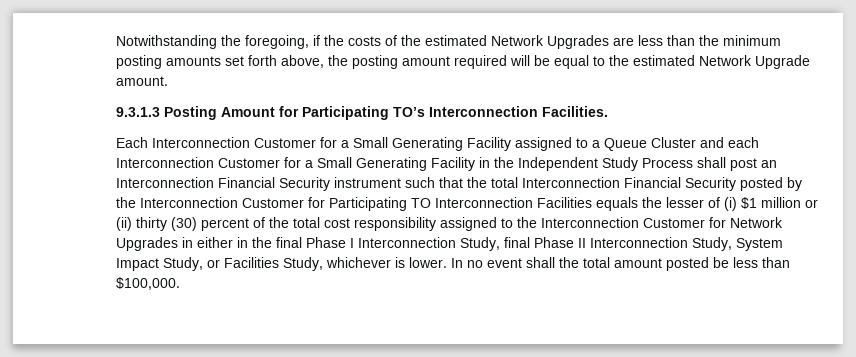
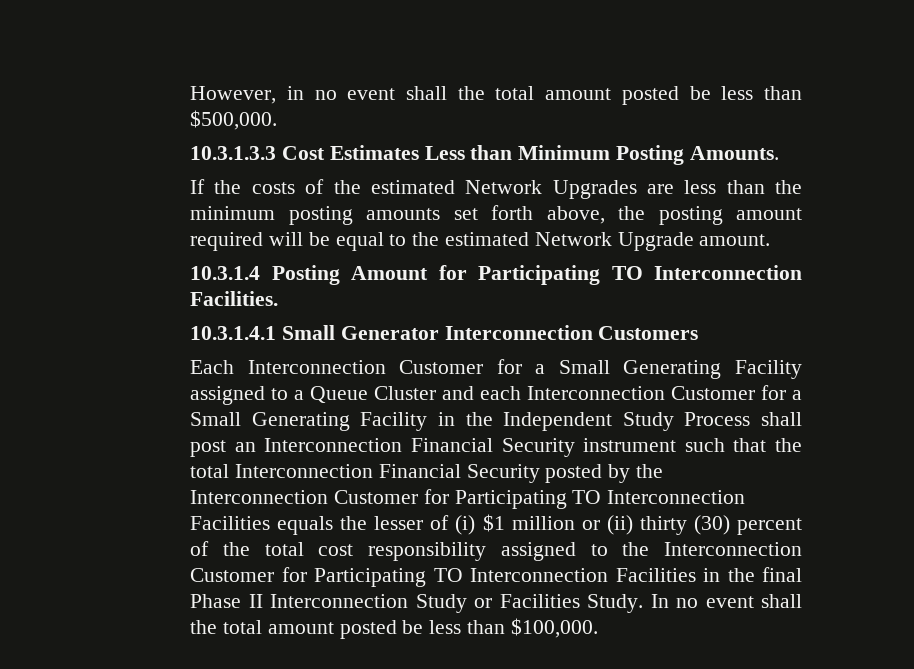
[115,35,320,49] Notwithstanding the foregoing, if -> [190,86,802,105] [190,110,278,130] [190,145,779,165] [190,179,206,194] However, in no event shall the total amount posted be less than $500,000. // 10.3.1.3.3 Cost Estimates Less than Minimum Posting Amounts. // If
[115,107,160,117] 9.3.1.3 -> [190,266,261,280] 10.3.1.4
[392,107,425,117] TO’s -> [611,266,643,280] TO
(608, 111) none -> [190,325,699,340] // 10.3.1.4.1 Small Generator Interconnection Customers
[729,217,783,228] [115,237,783,251] [115,257,447,271] Network Upgrades in either in the final Phase I Interconnection Study, final Phase II Interconnection Study, System Impact Study, or Facilities Study, whichever is lower. -> [314,567,802,587] [190,594,644,613] Participating TO Interconnection Facilities in the final Phase II Interconnection Study or Facilities Study.

